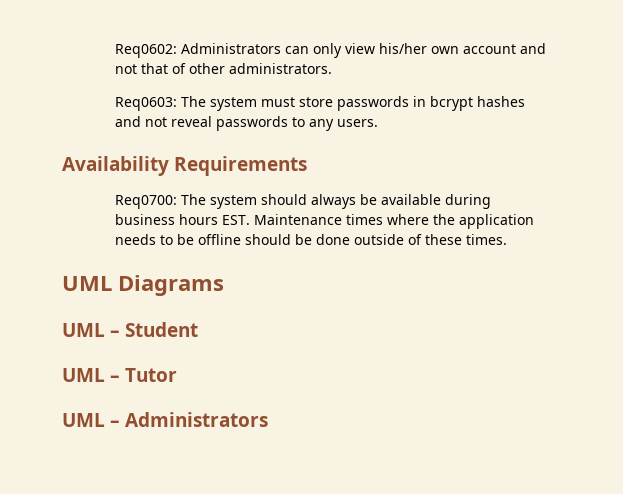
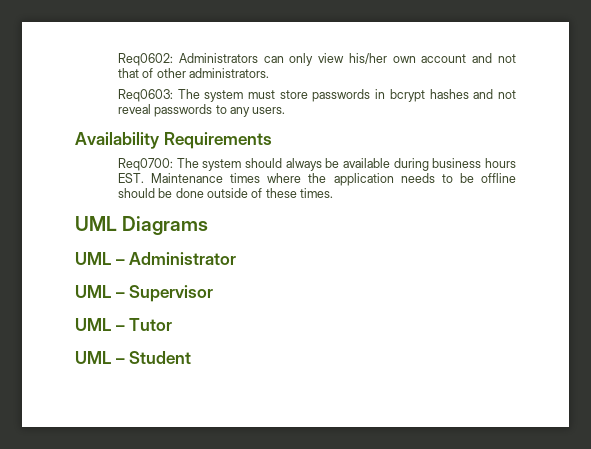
[125,322,199,337] Student -> [129,252,237,265] [75,285,214,302] Administrator // UML – Supervisor
[125,412,269,427] Administrators -> [129,351,192,364] Student

